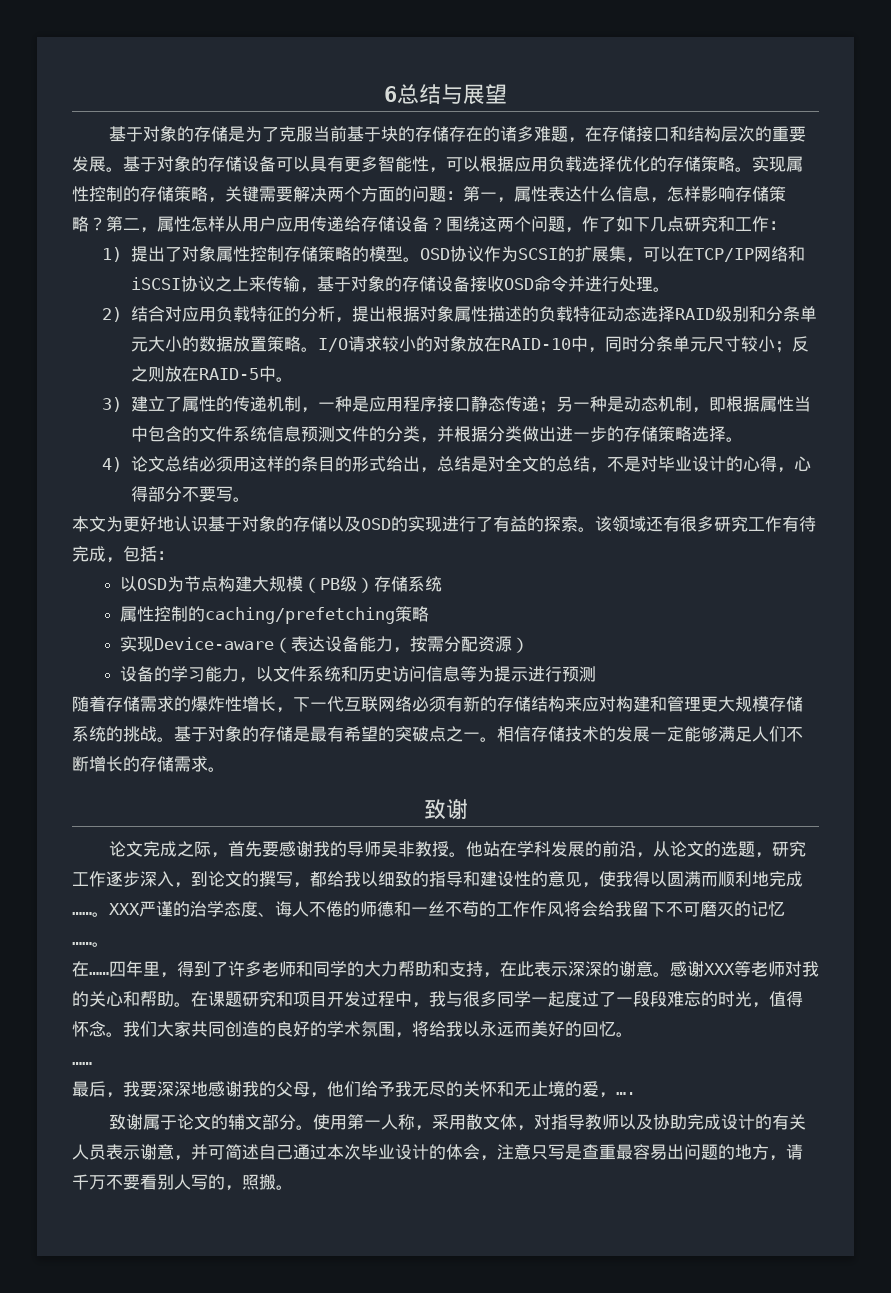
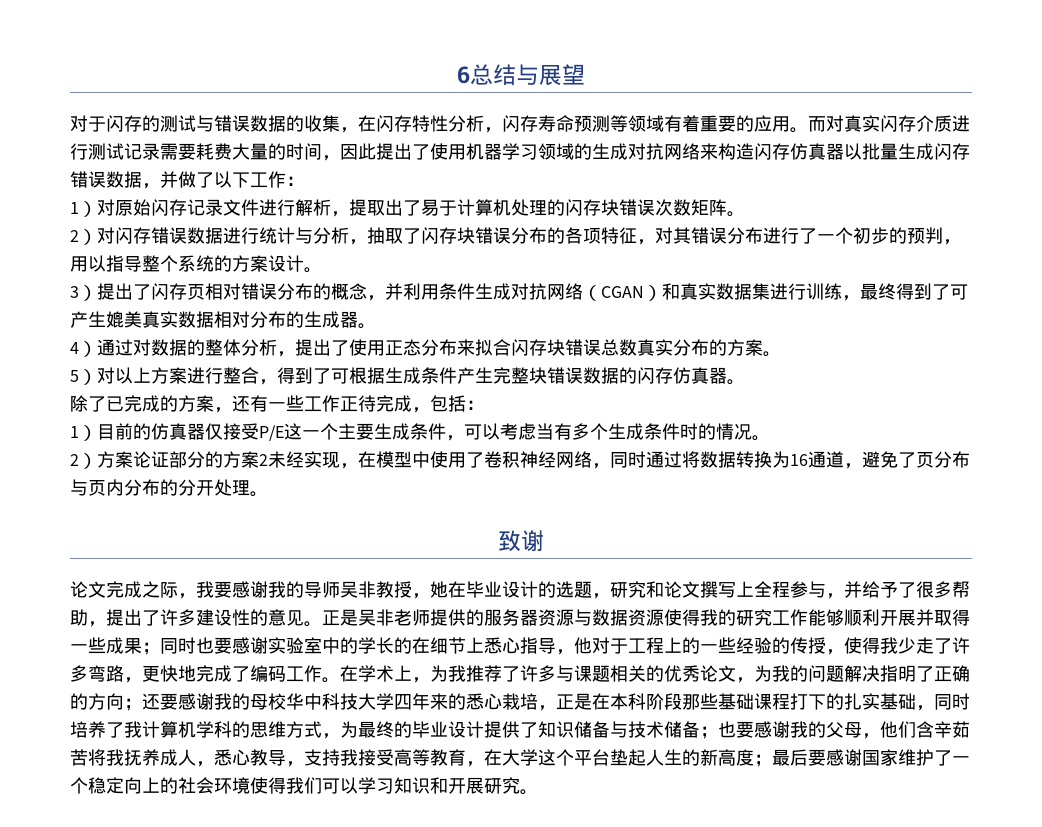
[108,125,806,143] [72,155,803,173] [72,186,786,203] [72,216,786,233] [101,245,806,263] [131,275,671,293] [101,305,818,323] [131,335,810,353] [131,366,294,382] [101,396,812,413] [131,426,744,443] [101,456,812,473] [131,486,251,502] [72,515,816,532] [72,546,174,563] [120,576,443,593] [120,606,430,624] [120,636,530,653] [120,666,597,683] [72,696,803,713] [72,725,803,742] [72,756,208,772] 基于对象的存储是为了克服当前基于块的存储存在的诸多难题，在存储接口和结构层次的重要发展。基于对象的存储设备可以具有更多智能性，可以根据应用负载选择优化的存储策略。实现属性控制的存储策略，关键需要解决两个方面的问题：第一，属性表达什么信息，怎样影响存储策略？第二，属性怎样从用户应用传递给存储设备？围绕这两个问题，作了如下几点研究和工作： // 1)提出了对象属性控制存储策略的模型。OSD协议作为SCSI的扩展集，可以在TCP/IP网络和iSCSI协议之上来传输，基于对象的存储设备接收OSD命令并进行处理。 // 2)结合对应用负载特征的分析，提出根据对象属性描述的负载特征动态选择RAID级别和分条单元大小的数据放置策略。I/O请求较小的对象放在RAID-10中，同时分条单元尺寸较小；反之则放在RAID-5中。 // 3)建立了属性的传递机制，一种是应用程序接口静态传递；另一种是动态机制，即根据属性当中包含的文件系统信息预测文件的分类，并根据分类做出进一步的存储策略选择。 // 4)论文总结必须用这样的条目的形式给出，总结是对全文的总结，不是对毕业设计的心得，心得部分不要写。 // 本文为更好地认识基于对象的存储以及OSD的实现进行了有益的探索。该领域还有很多研究工作有待完成，包括： // 以OSD为节点构建大规模（PB级）存储系统 // 属性控制的caching/prefetching策略 // 实现Device-aware（表达设备能力，按需分配资源） // 设备的学习能力，以文件系统和历史访问信息等为提示进行预测 // 随着存储需求的爆炸性增长，下一代互联网络必须有新的存储结构来应对构建和管理更大规模存储系统的挑战。基于对象的存储是最有希望的突破点之一。相信存储技术的发展一定能够满足人们不断增长的存储需求 -> [70,115,970,133] [70,143,970,161] [70,171,304,189] [70,199,745,217] [70,227,961,245] [70,255,322,273] [70,283,968,301] [70,311,376,329] [70,339,781,357] [70,367,745,385] [70,395,484,413] [70,423,770,441] [70,451,970,469] [70,479,250,496] 对于闪存的测试与错误数据的收集，在闪存特性分析，闪存寿命预测等领域有着重要的应用。而对真实闪存介质进行测试记录需要耗费大量的时间，因此提出了使用机器学习领域的生成对抗网络来构造闪存仿真器以批量生成闪存错误数据，并做了以下工作： // 1）对原始闪存记录文件进行解析，提取出了易于计算机处理的闪存块错误次数矩阵。 // 2）对闪存错误数据进行统计与分析，抽取了闪存块错误分布的各项特征，对其错误分布进行了一个初步的预判，用以指导整个系统的方案设计。 // 3）提出了闪存页相对错误分布的概念，并利用条件生成对抗网络（CGAN）和真实数据集进行训练，最终得到了可产生媲美真实数据相对分布的生成器。 // 4）通过对数据的整体分析，提出了使用正态分布来拟合闪存块错误总数真实分布的方案。 // 5）对以上方案进行整合，得到了可根据生成条件产生完整块错误数据的闪存仿真器。 // 除了已完成的方案，还有一些工作正待完成，包括： // 1）目前的仿真器仅接受P/E这一个主要生成条件，可以考虑当有多个生成条件时的情况。 // 2）方案论证部分的方案2未经实现，在模型中使用了卷积神经网络，同时通过将数据转换为16通道，避免了页分布与页内分布的分开处理
[227,841,262,857] 首先 -> [196,581,214,598] 我
[448,841,806,858] [72,871,803,888] [72,901,785,917] [72,942,109,947] [72,960,819,978] [72,991,803,1008] [72,1021,633,1038] [72,1062,92,1065] [72,1081,208,1098] 。他站在学科发展的前沿，从论文的选题，研究工作逐步深入，到论文的撰写，都给我以细致的指导和建设性的意见，使我得以圆满而顺利地完成……。XXX严谨的治学态度、诲人不倦的师德和一丝不苟的工作作风将会给我留下不可磨灭的记忆……。 // 在……四年里，得到了许多老师和同学的大力帮助和支持，在此表示深深的谢意。感谢XXX等老师对我的关心和帮助。在课题研究和项目开发过程中，我与很多同学一起度过了一段段难忘的时光，值得怀念。我们大家共同创造的良好的学术氛围，将给我以永远而美好的回忆。 // …… // 最后，我要深深地 -> [412,581,970,599] [70,609,970,627] [70,637,970,655] [70,665,970,683] [70,693,970,711] [70,721,754,739] ，她在毕业设计的选题，研究和论文撰写上全程参与，并给予了很多帮助，提出了许多建设性的意见。正是吴非老师提供的服务器资源与数据资源使得我的研究工作能够顺利开展并取得一些成果；同时也要感谢实验室中的学长的在细节上悉心指导，他对于工程上的一些经验的传授，使得我少走了许多弯路，更快地完成了编码工作。在学术上，为我推荐了许多与课题相关的优秀论文，为我的问题解决指明了正确的方向；还要感谢我的母校华中科技大学四年来的悉心栽培，正是在本科阶段那些基础课程打下的扎实基础，同时培养了我计算机学科的思维方式，为最终的毕业设计提供了知识储备与技术储备；也要
[361,1081,636,1098] [108,1114,806,1131] [72,1144,803,1161] [72,1174,276,1191] 给予我无尽的关怀和无止境的爱，…. // 致谢属于论文的辅文部分。使用第一人称，采用散文体，对指导教师以及协助完成设计的有关人员表示谢意，并可简述自己通过本次毕业设计的体会，注意只写是查重最容易出问题的地方，请千万不要看别人写的，照搬 -> [916,721,970,738] [70,749,970,767] [70,777,520,794] 含辛茹苦将我抚养成人，悉心教导，支持我接受高等教育，在大学这个平台垫起人生的新高度；最后要感谢国家维护了一个稳定向上的社会环境使得我们可以学习知识和开展研究

